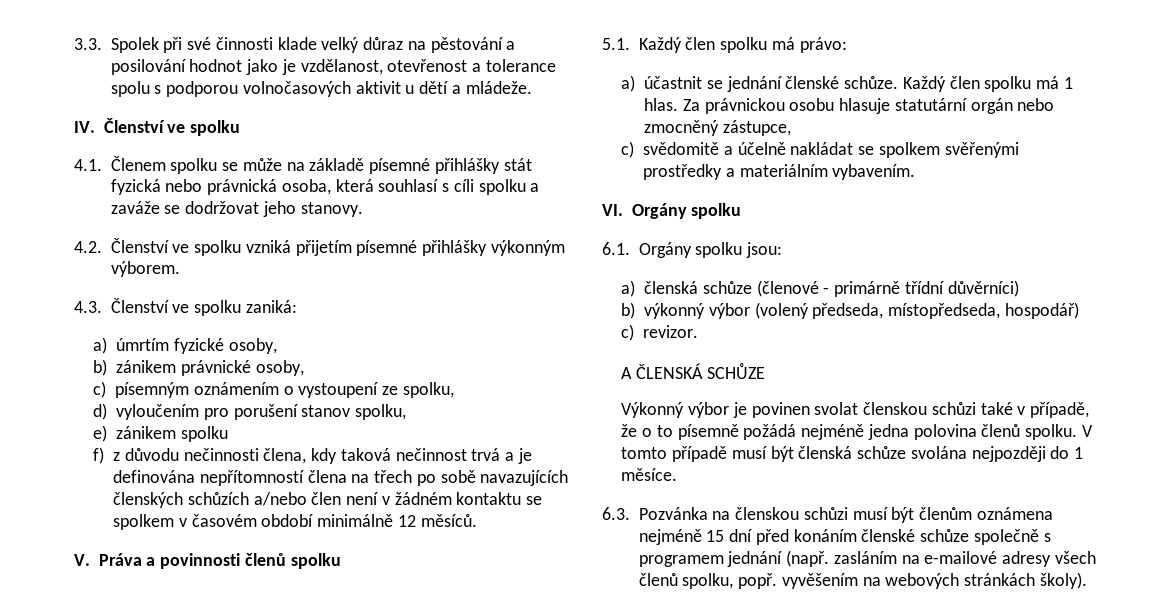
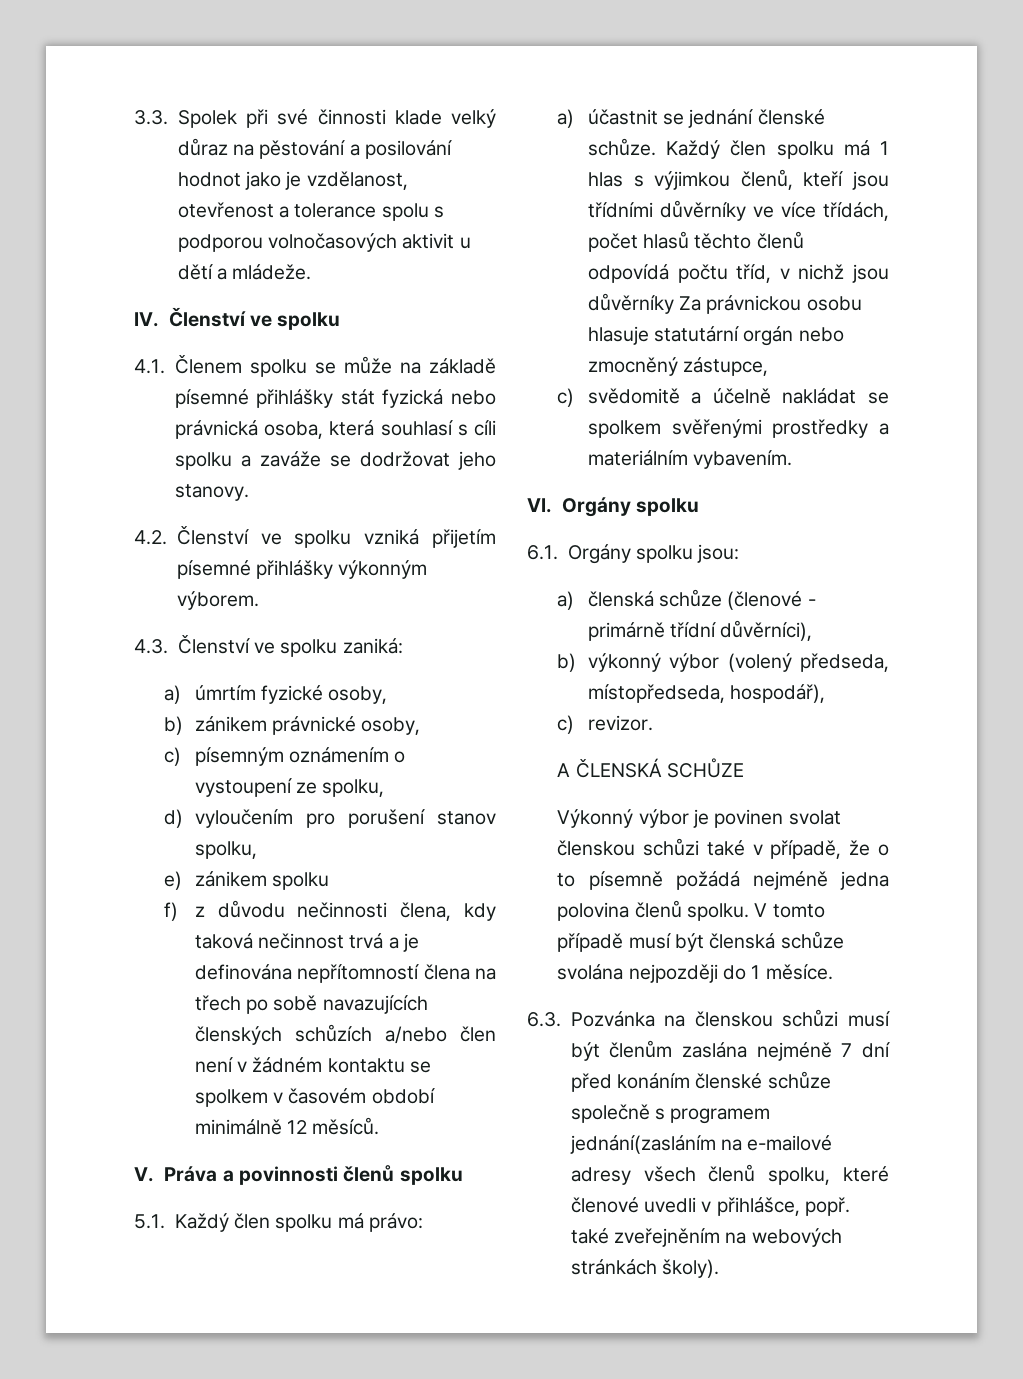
[644,98,679,111] hlas. -> [587,169,889,190] [587,200,889,221] [587,231,804,252] [587,264,889,283] [587,293,674,314] hlas s výjimkou členů, kteří jsou třídními důvěrníky ve více třídách, počet hlasů těchto členů odpovídá počtu tříd, v nichž jsou důvěrníky
[947,280,1019,297] důvěrníci) -> [720,620,813,641] důvěrníci),
[1004,302,1079,319] hospodář) -> [730,684,826,703] hospodář),
[976,507,1053,520] [638,529,725,545] oznámena nejméně 15 -> [682,1042,853,1061] zaslána nejméně 7
[727,550,897,567] jednání (např. zasláním -> [569,1135,716,1154] jednání(zasláním
[738,573,858,589] popř. vyvěšením -> [843,1166,889,1182] [570,1197,850,1216] [570,1228,721,1247] které členové uvedli v přihlášce, popř. také zveřejněním

